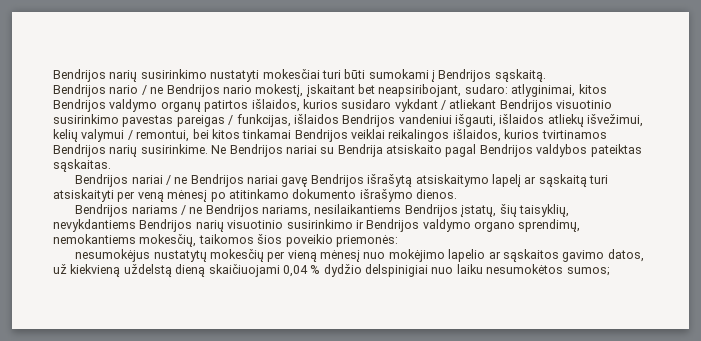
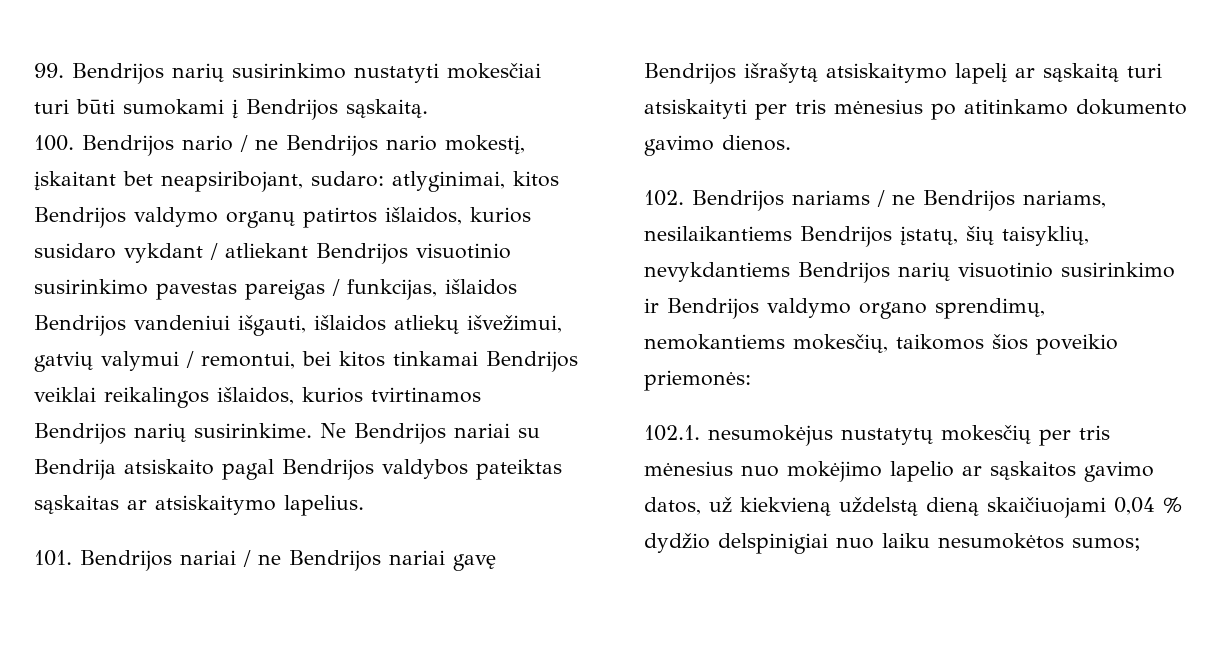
(53, 75) none -> [34,63,64,78] 99.
(546, 75) none -> [34,135,74,151] 100.
[53,129,78,142] kelių -> [34,351,93,372] gatvių
[53,159,111,172] sąskaitas. // -> [34,495,364,516] [34,550,72,566] sąskaitas ar atsiskaitymo lapelius. // 101.
[137,190,208,202] veną mėnesį -> [795,99,923,114] tris mėnesius
[359,189,413,202] išrašymo -> [644,135,714,156] gavimo
(457, 194) none -> [644,190,684,206] 102.
(398, 241) none -> [644,425,700,441] 102.1.
[287,250,361,262] vieną mėnesį -> [1079,425,1110,440] [644,461,733,476] tris mėnesius

